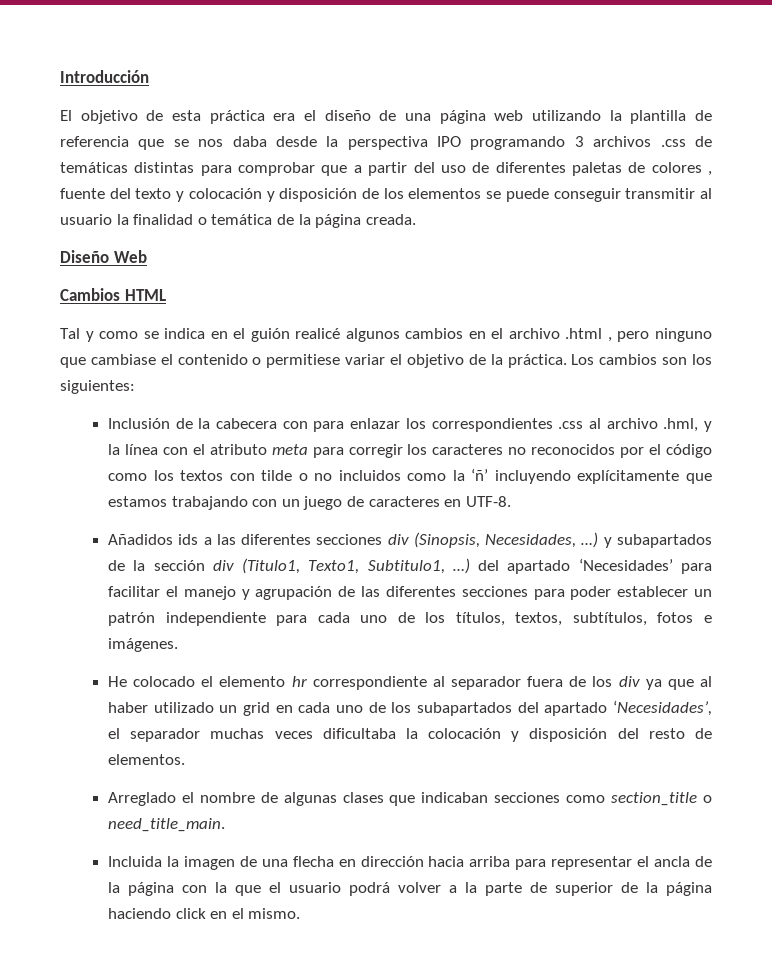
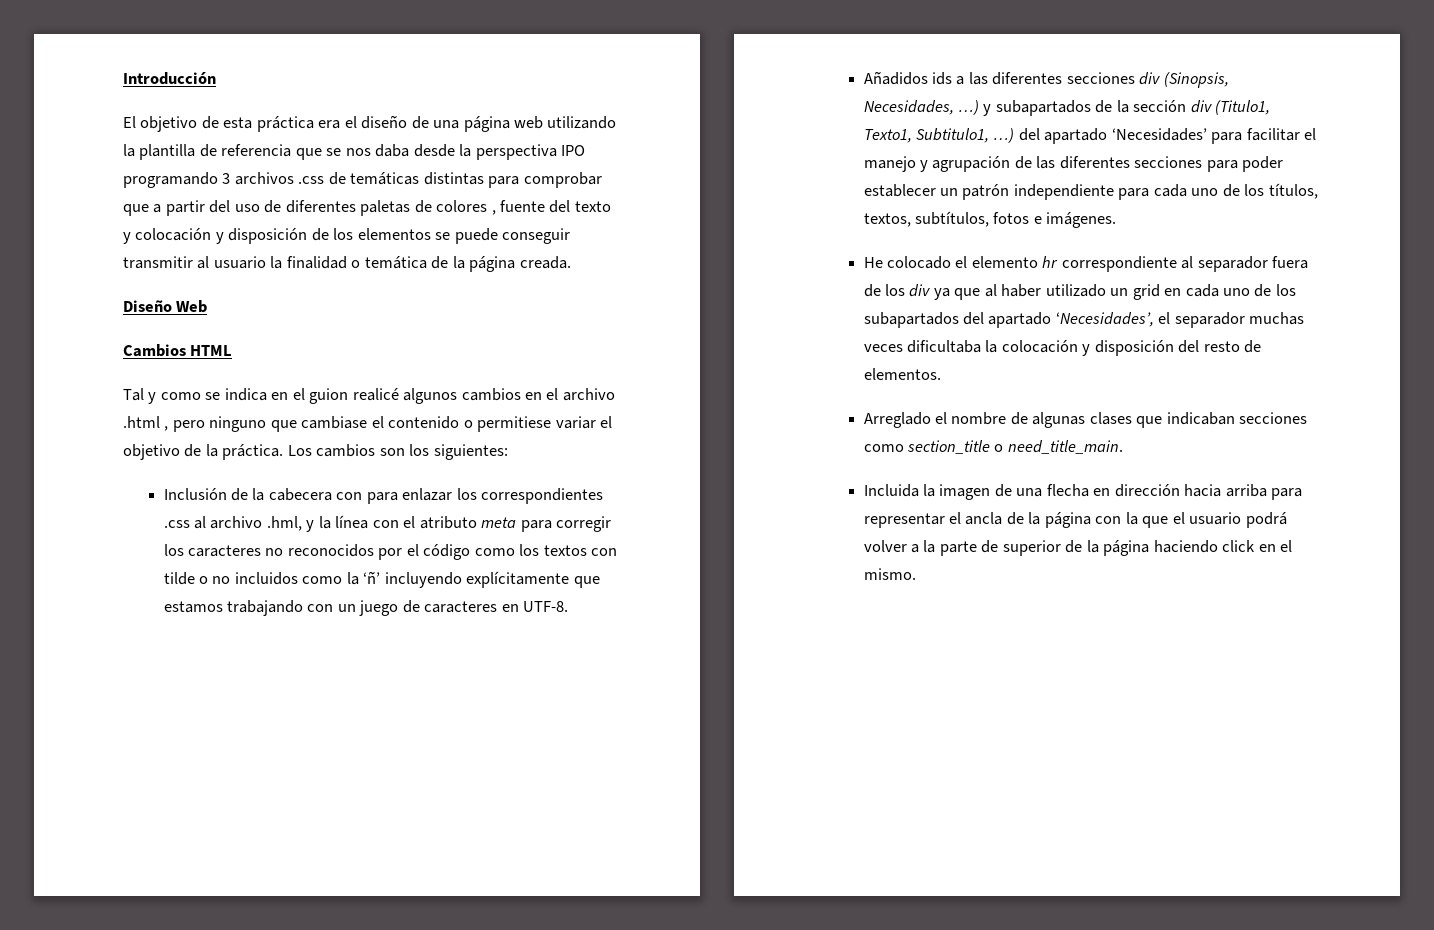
[250,328,290,342] guión -> [309,388,349,404] guion

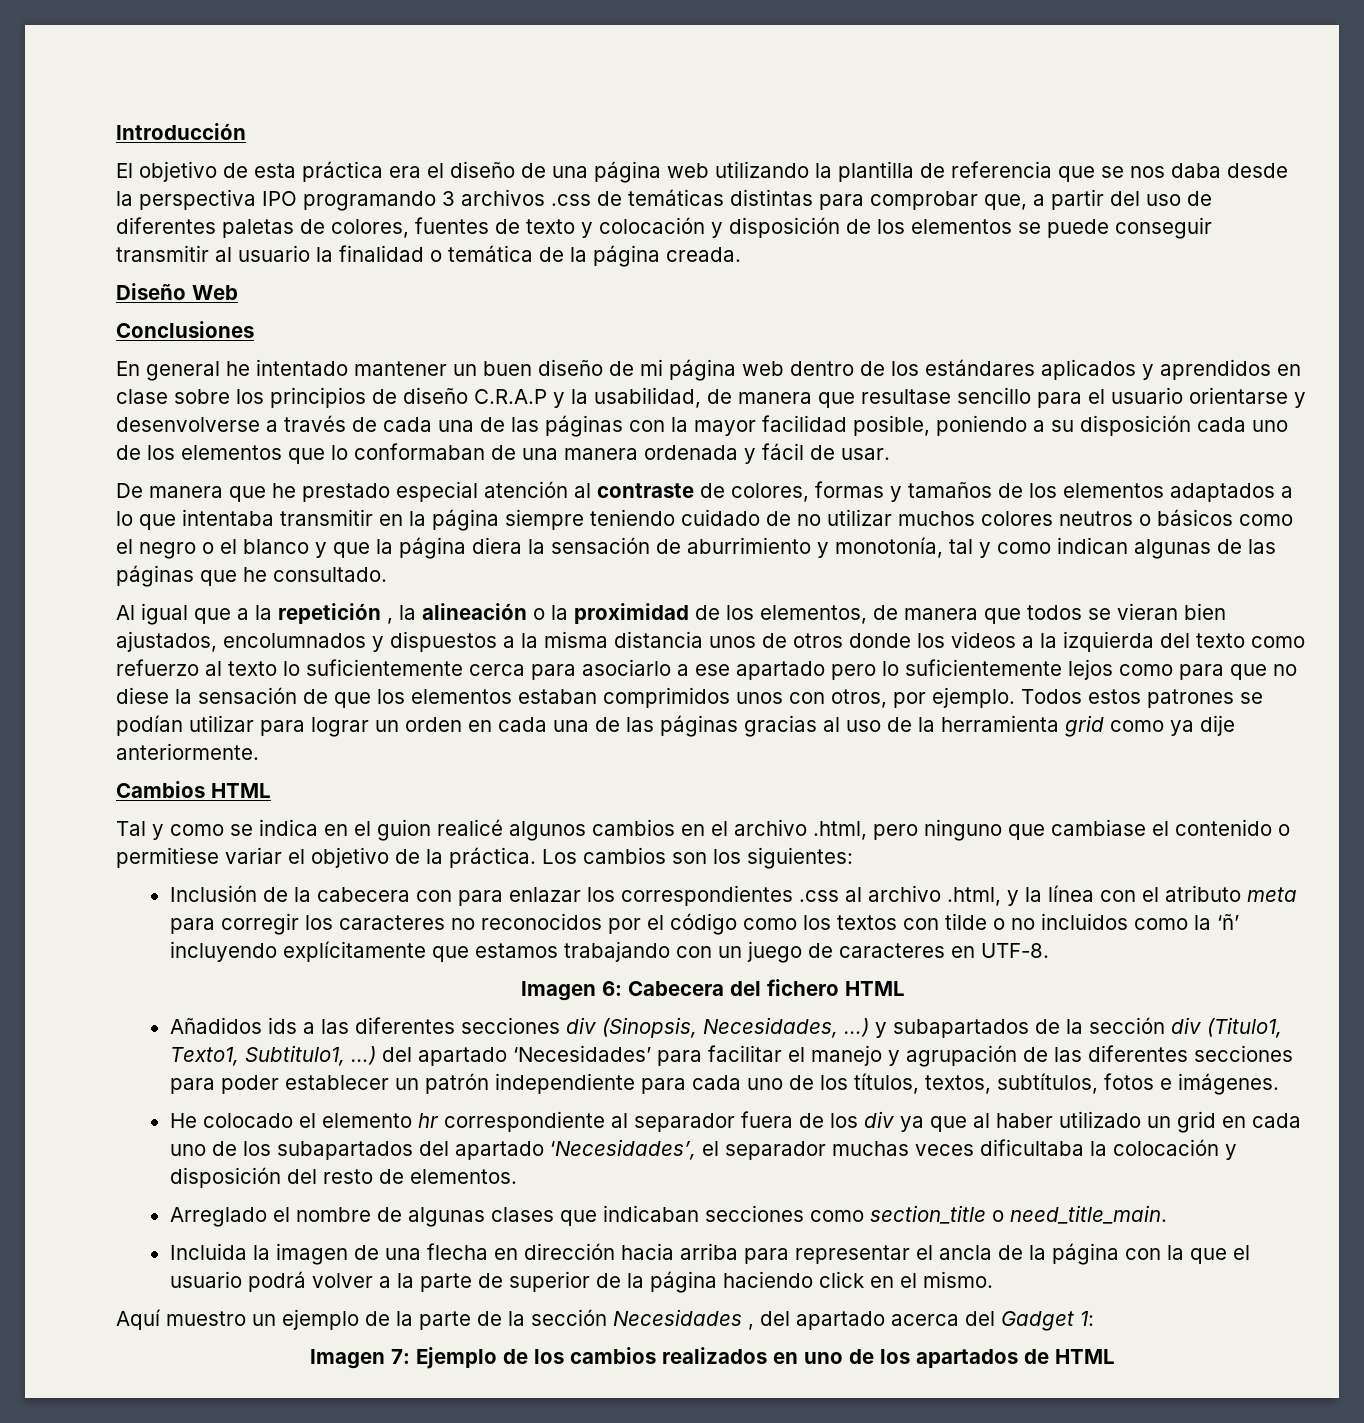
[123,204,149,216] que -> [984,194,1027,210] que,
[436,200,571,215] colores , fuente del -> [331,217,520,238] colores, fuentes de
(208, 306) none -> [116,321,254,338] [116,359,1301,381] [116,387,1306,408] [116,415,1288,437] [116,443,890,464] [116,481,1293,502] [116,509,1293,531] [116,537,1276,559] [116,565,387,587] [116,603,1226,625] [116,631,1305,652] [116,659,1297,680] [116,687,1263,708] [116,715,1235,737] [116,743,259,760] // Conclusiones // En general he intentado mantener un buen diseño de mi página web dentro de los estándares aplicados y aprendidos en clase sobre los principios de diseño C.R.A.P y la usabilidad, de manera que resultase sencillo para el usuario orientarse y desenvolverse a través de cada una de las páginas con la mayor facilidad posible, poniendo a su disposición cada uno de los elementos que lo conformaban de una manera ordenada y fácil de usar. // De manera que he prestado especial atención al contraste de colores, formas y tamaños de los elementos adaptados a lo que intentaba transmitir en la página siempre teniendo cuidado de no utilizar muchos colores neutros o básicos como el negro o el blanco y que la página diera la sensación de aburrimiento y monotonía, tal y como indican algunas de las páginas que he consultado. // Al igual que a la repetición , la alineación o la proximidad de los elementos, de manera que todos se vieran bien ajustados, encolumnados y dispuestos a la misma distancia unos de otros donde los videos a la izquierda del texto como refuerzo al texto lo suficientemente cerca para asociarlo a ese apartado pero lo suficientemente lejos como para que no diese la sensación de que los elementos estaban comprimidos unos con otros, por ejemplo. Todos estos patrones se podían utilizar para lograr un orden en cada una de las páginas gracias al uso de la herramienta grid como ya dije anteriormente.
[123,416,169,431] .html , -> [813,821,867,840] .html,
[266,516,302,531] .hml, -> [946,887,1001,906] .html,
(569, 606) none -> [520,979,905,1001] // Imagen 6: Cabecera del fichero HTML
(916, 574) none -> [116,1309,1094,1331] [310,1347,1115,1369] // Aquí muestro un ejemplo de la parte de la sección Necesidades , del apartado acerca del Gadget 1: // Imagen 7: Ejemplo de los cambios realizados en uno de los apartados de HTML

